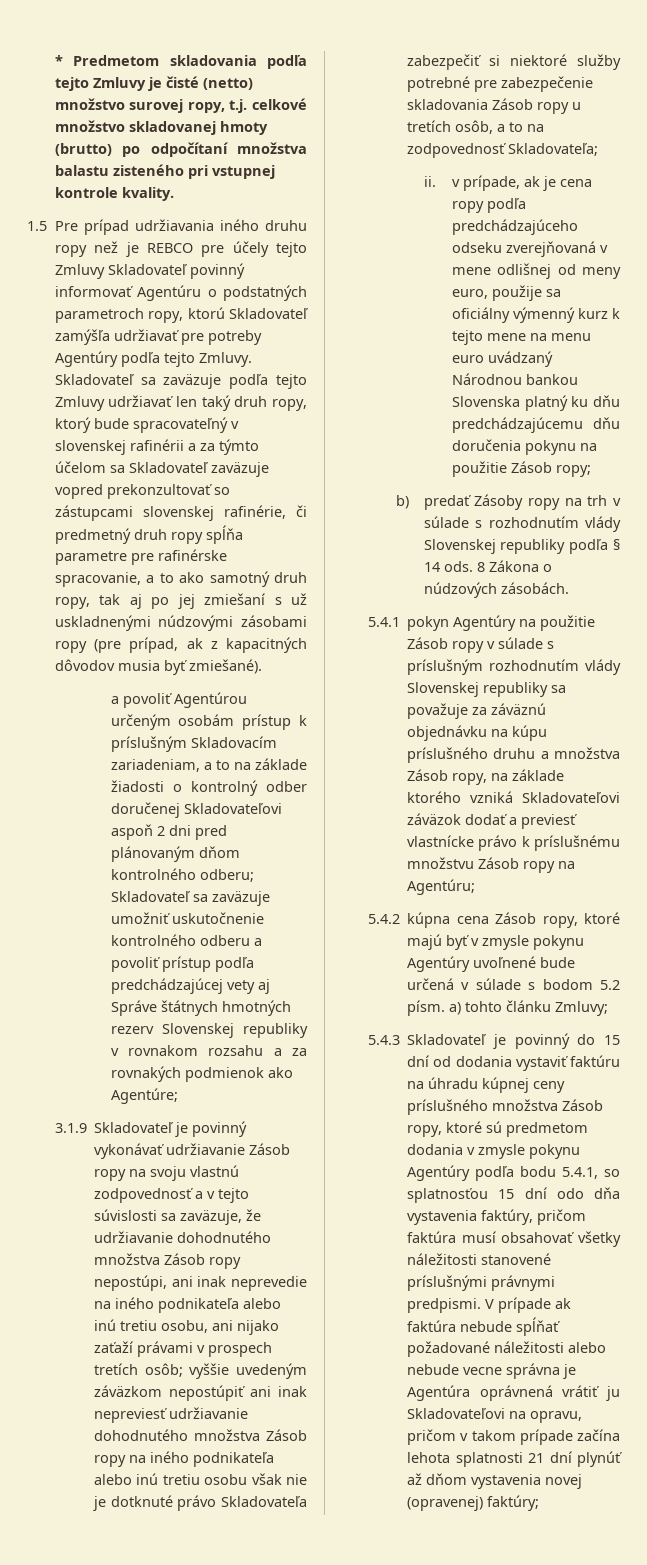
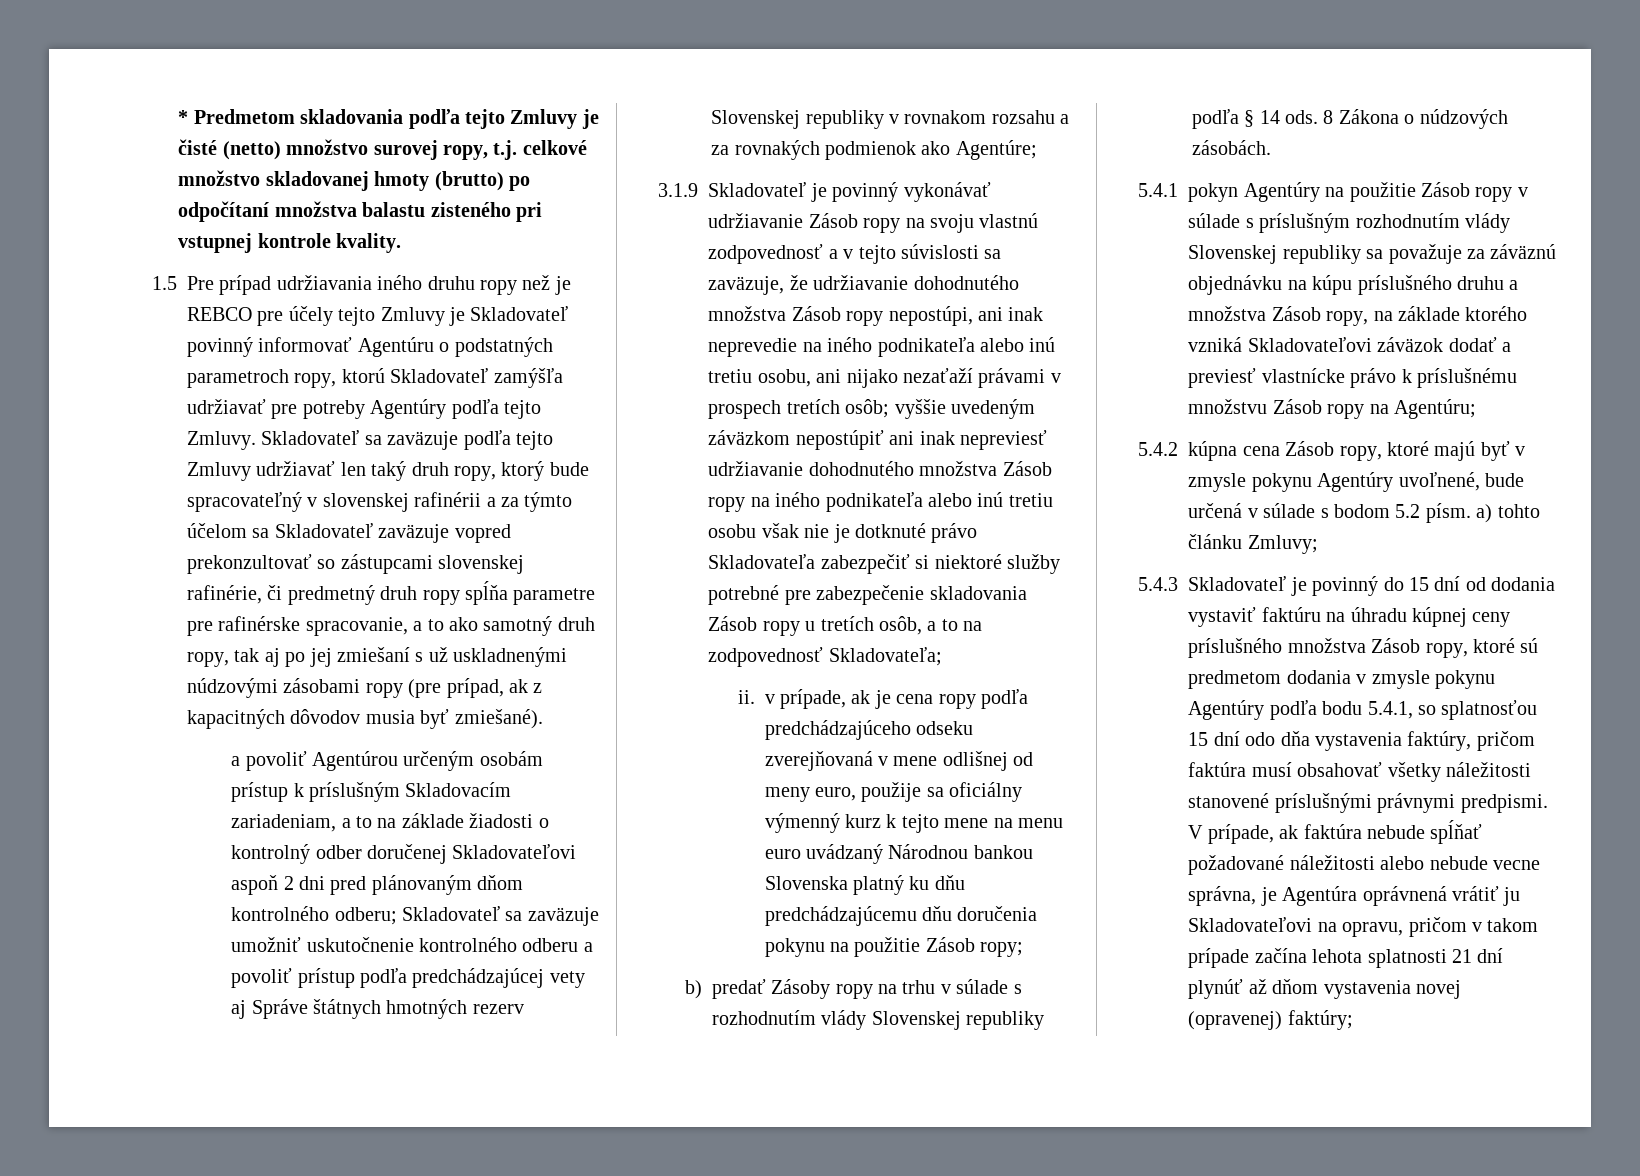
(105, 271) none -> [449,307,465,326] je
[94,1341,134,1353] zaťaží -> [902,368,973,383] nezaťaží
[587,495,608,506] trh -> [902,980,936,994] trhu
[473,956,537,968] uvoľnené -> [1398,472,1480,491] uvoľnené,
[498,1297,552,1313] prípade -> [1207,824,1274,844] prípade,
[506,1363,561,1379] správna -> [1188,886,1257,906] správna,

